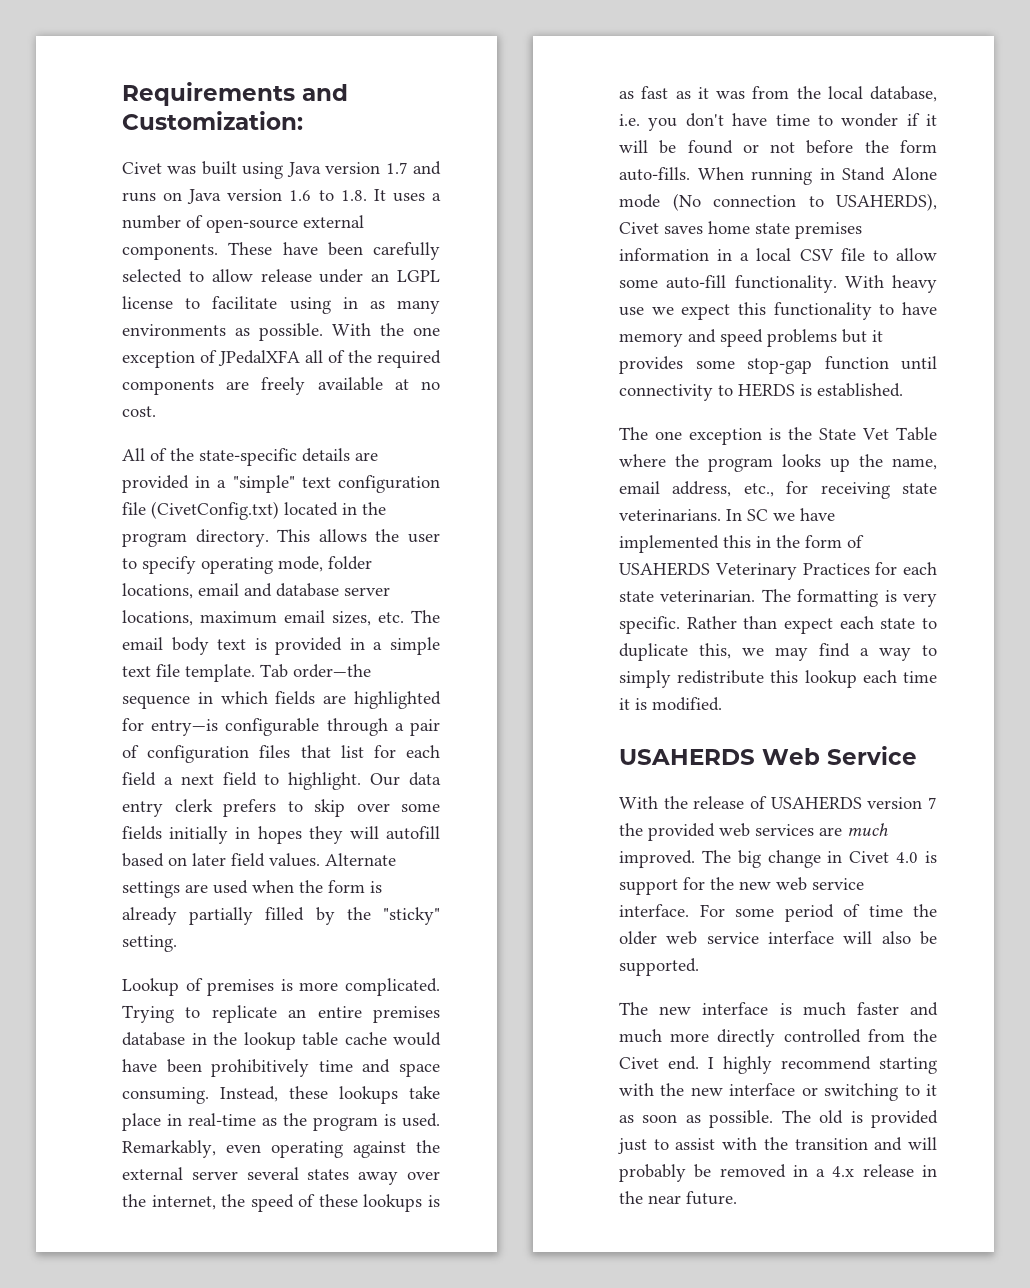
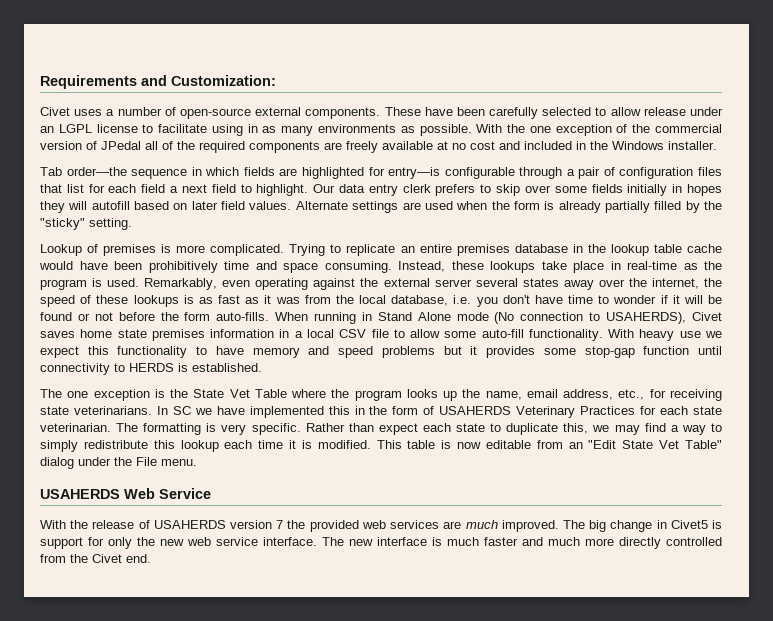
[167,161,441,179] [122,189,386,204] was built using Java version 1.7 and runs on Java version 1.6 to 1.8. It -> (70, 111) none
[218,350,300,366] JPedalXFA -> [632,124,723,133] [40,141,141,150] the commercial version of JPedal
[122,406,156,417] [122,448,378,466] [122,475,440,493] [122,501,386,520] [122,529,440,547] [122,556,372,574] [122,583,390,599] [122,610,440,626] [122,637,440,655] [122,664,255,682] cost. // All of the state-specific details are provided in a "simple" text configuration file (CivetConfig.txt) located in the program directory. This allows the user to specify operating mode, folder locations, email and database server locations, maximum email sizes, etc. The email body text is provided in a simple text file template. -> [470,141,717,150] cost and included in the Windows installer. //
(722, 704) none -> [376,440,723,449] [40,457,197,469] This table is now editable from an "Edit State Vet Table" dialog under the File menu.
[849,851,919,863] Civet 4.0 -> [670,520,708,529] Civet5
(705, 883) none -> [108,537,132,549] only
[699,904,937,922] [619,931,937,945] [619,958,699,976] For some period of time the older web service interface will also be supported. // -> (317, 541) none
[708,1056,937,1074] [619,1083,937,1101] [619,1110,938,1128] [618,1137,937,1154] [619,1164,937,1182] [619,1191,737,1205] I highly recommend starting with the new interface or switching to it as soon as possible. The old is provided just to assist with the transition and will probably be removed in a 4.x release in the near future. -> (151, 558) none

